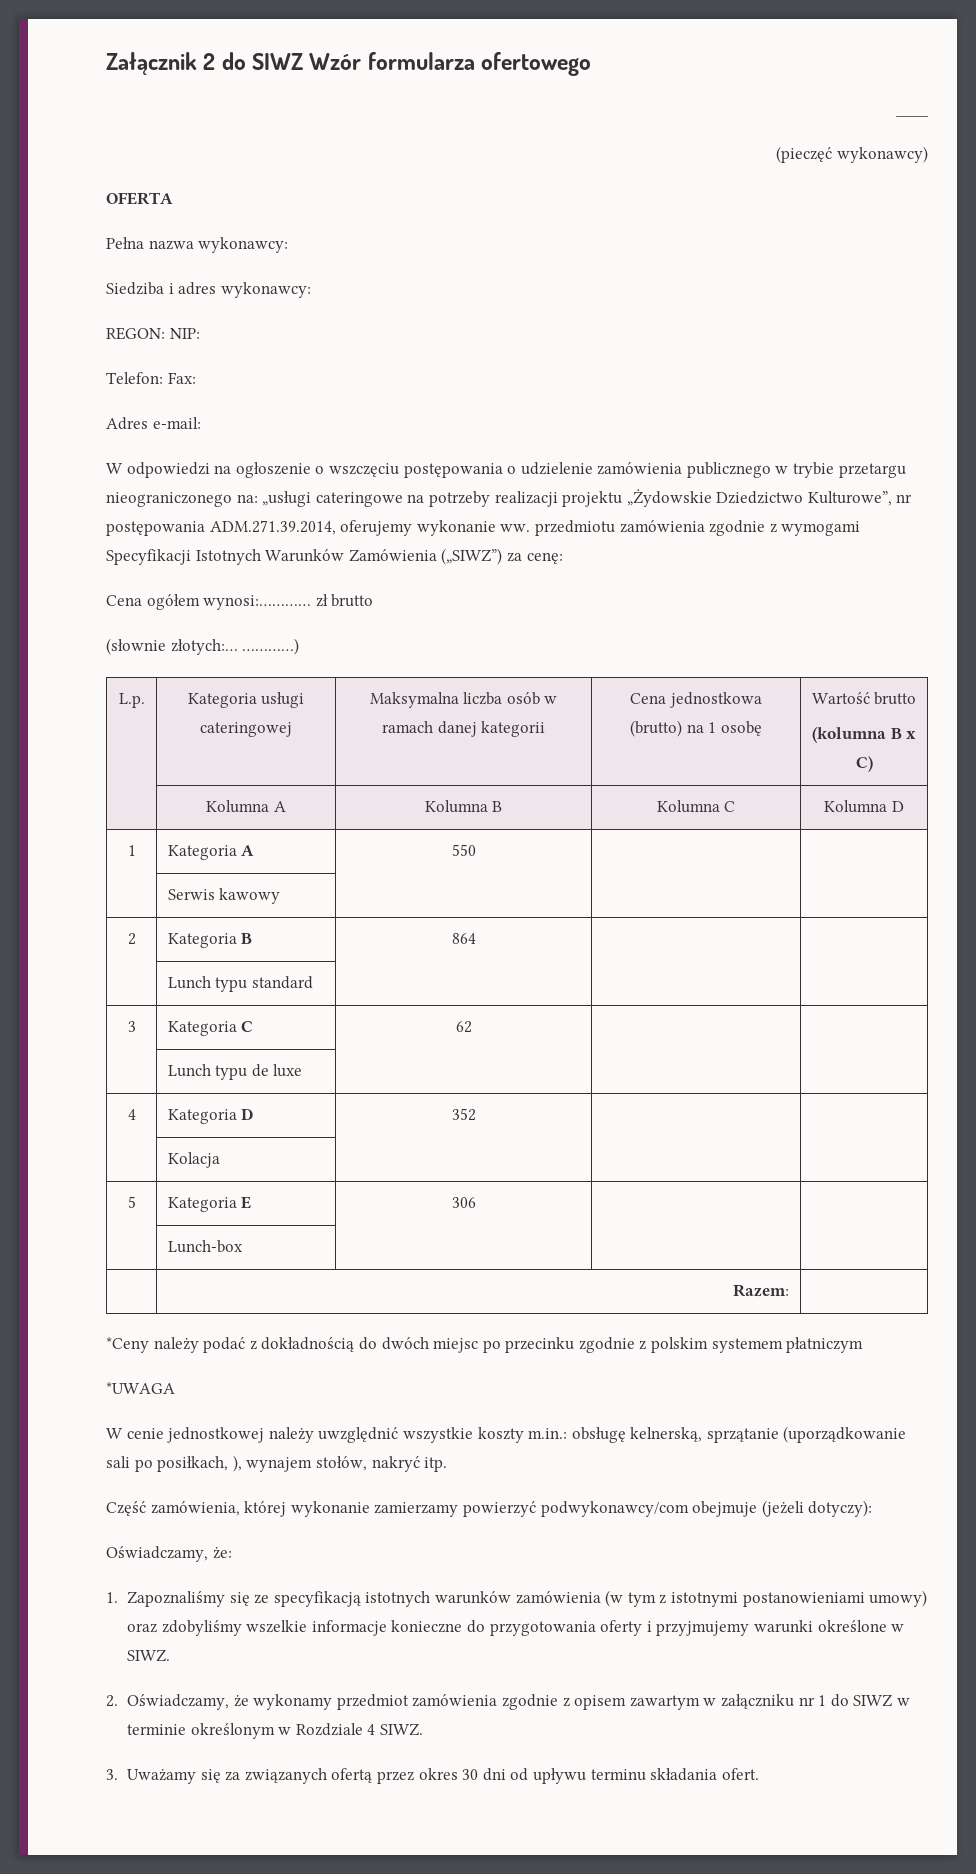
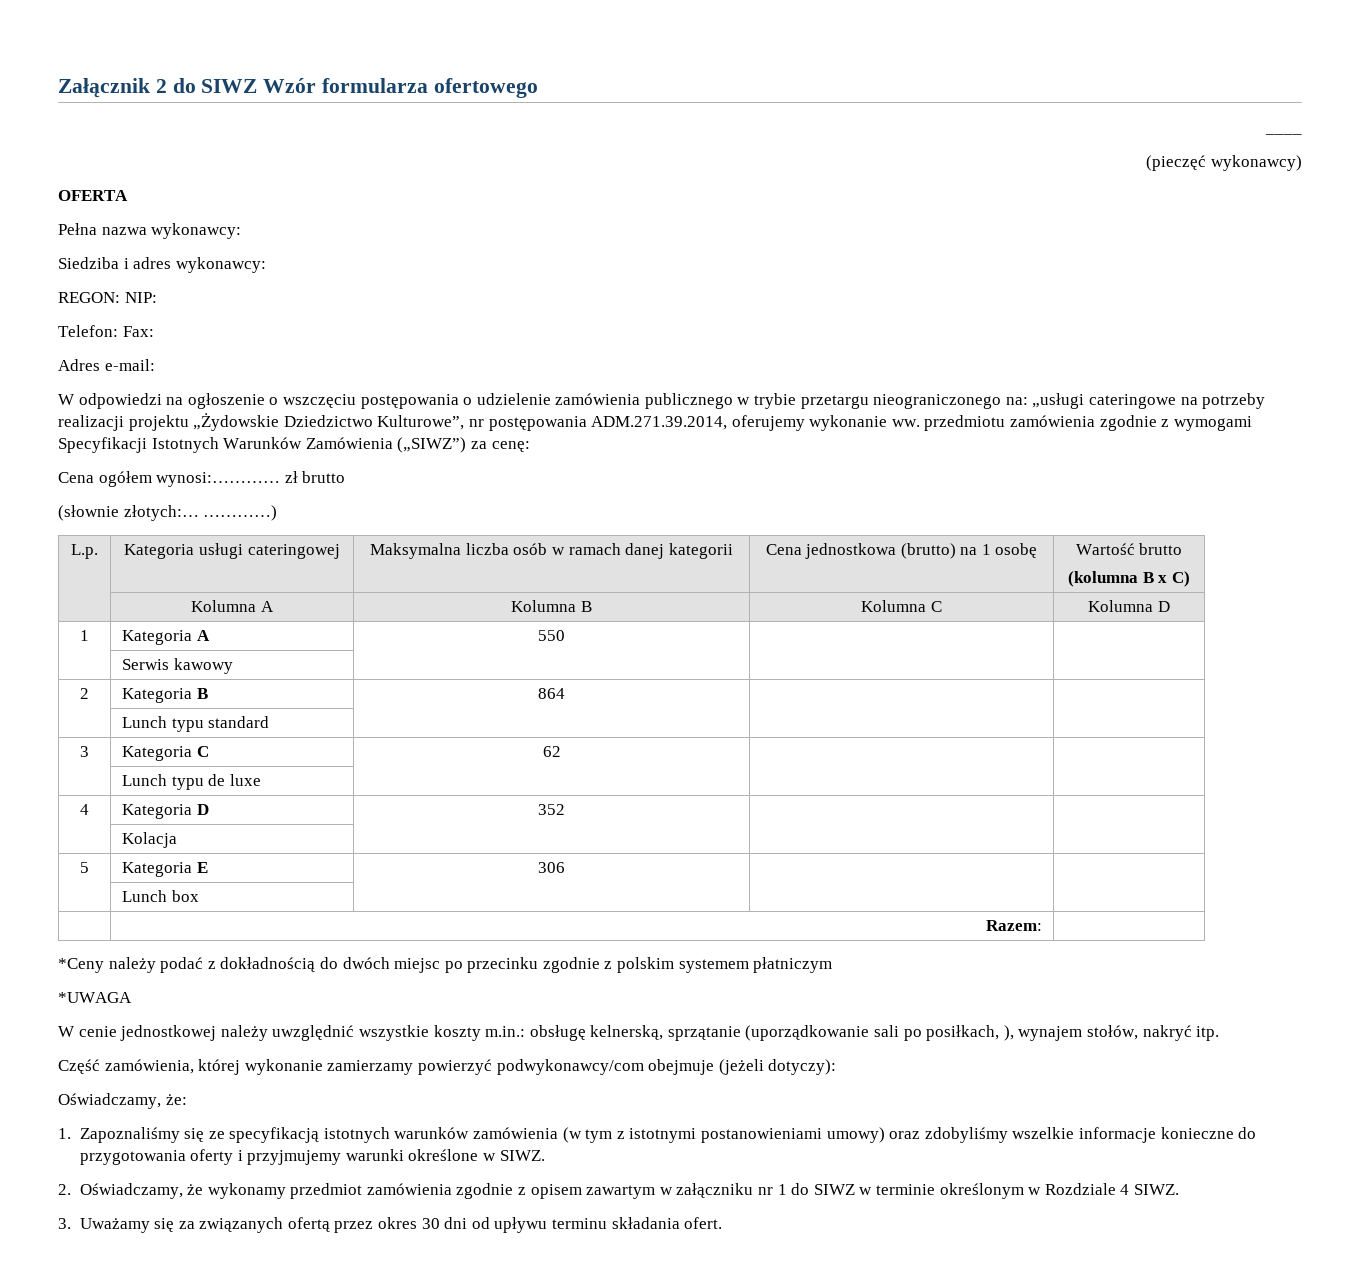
[167,1240,243,1253] Lunch-box -> [122,890,199,902] Lunch box

